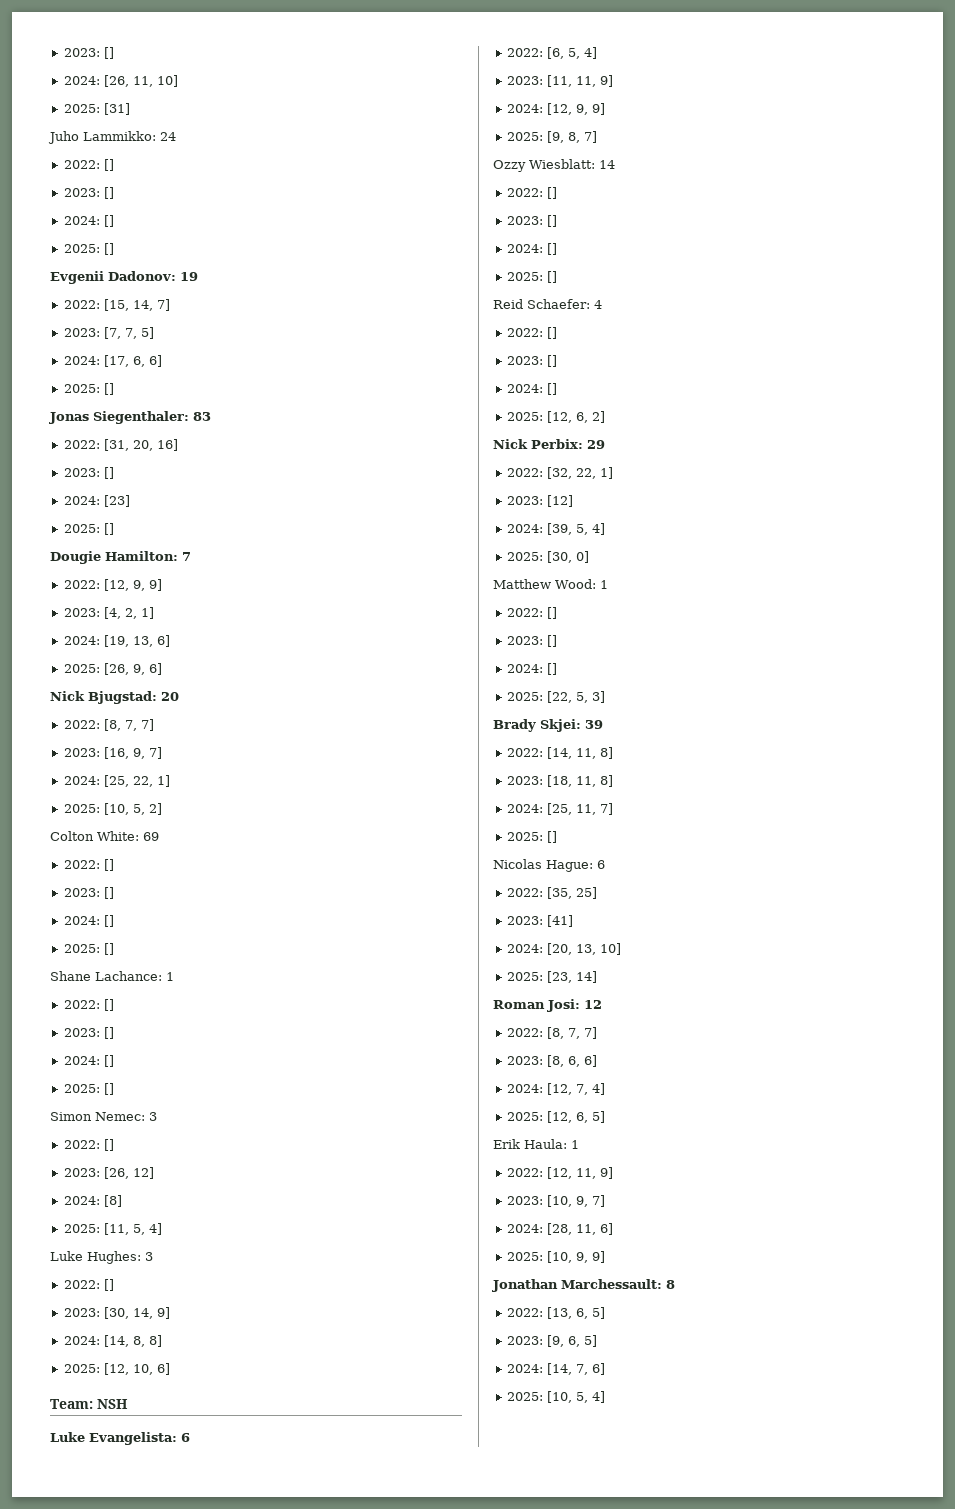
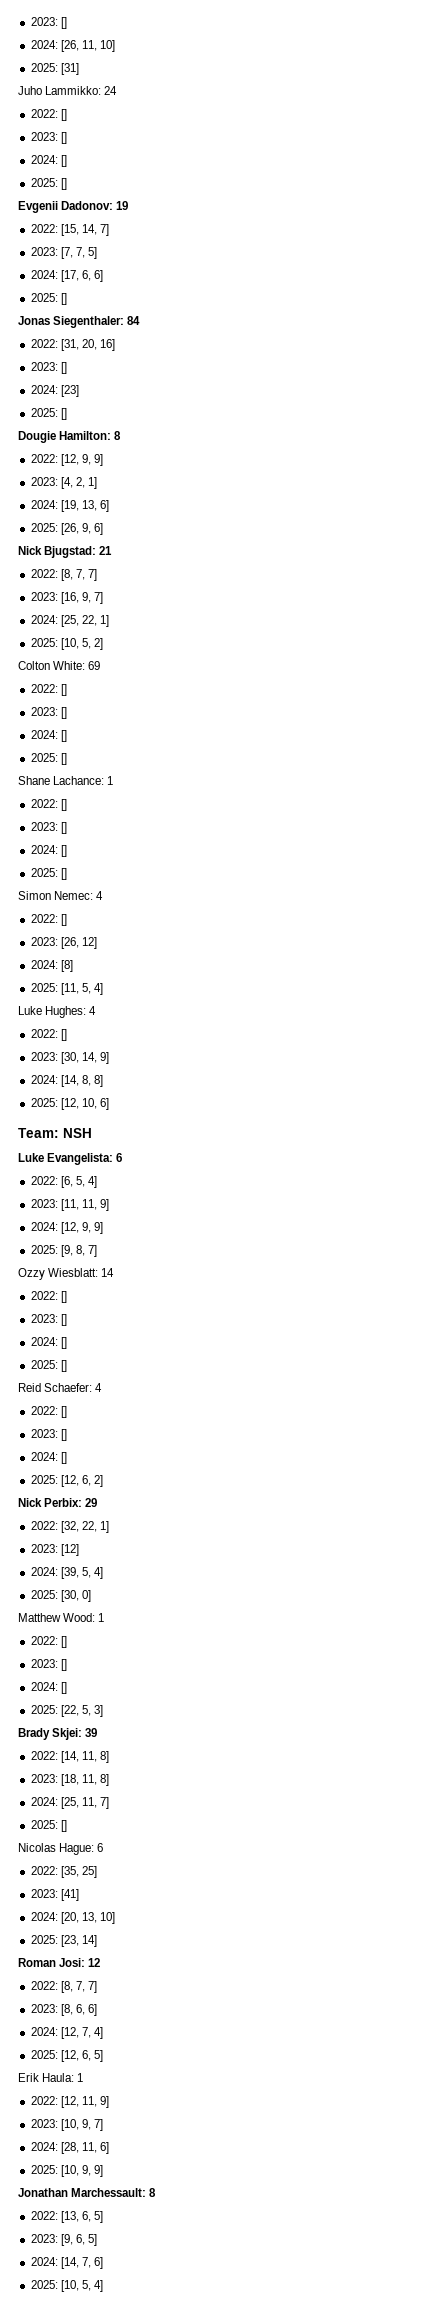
[193,412,211,421] 83 -> [127,316,141,325] 84
[182,552,191,561] 7 -> [114,431,122,440] 8
[161,692,179,701] 20 -> [99,546,113,555] 21
[149,1112,157,1121] 3 -> [96,891,104,900] 4
[145,1252,153,1261] 3 -> [89,1006,97,1015] 4

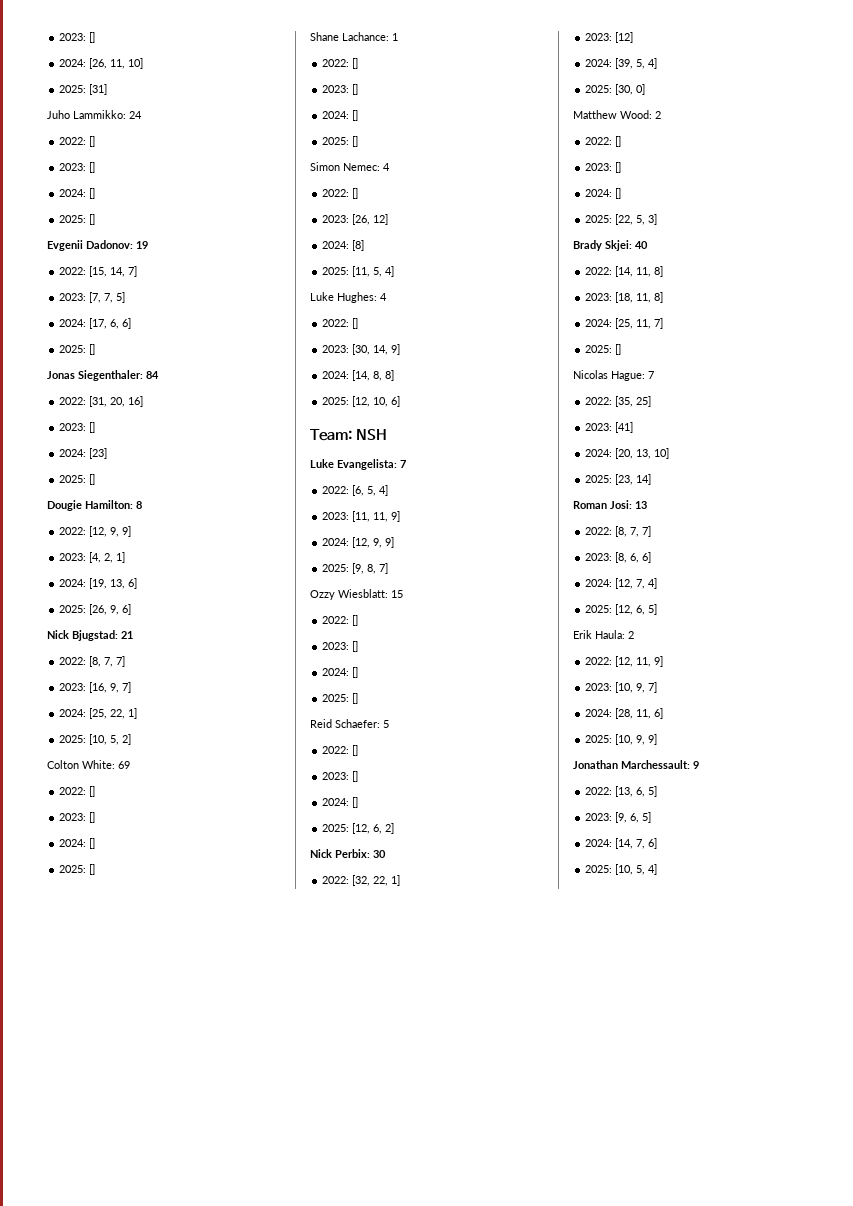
[116,1153,123,1162] 6 -> [400,460,406,468] 7
[101,1268,115,1277] 14 -> [391,590,403,598] 15
[95,1383,103,1392] 4 -> [383,720,389,728] 5
[85,1498,98,1507] 29 -> [373,850,386,858] 30
[98,1613,105,1622] 1 -> [655,111,661,119] 2
[85,1728,98,1737] 39 -> [635,241,648,249] 40
[97,1843,104,1852] 6 -> [648,371,654,379] 7
[88,1958,101,1967] 12 -> [635,501,647,509] 13
[77,2073,84,2082] 1 -> [628,631,634,639] 2
[149,2188,157,2197] 8 -> [693,761,699,769] 9

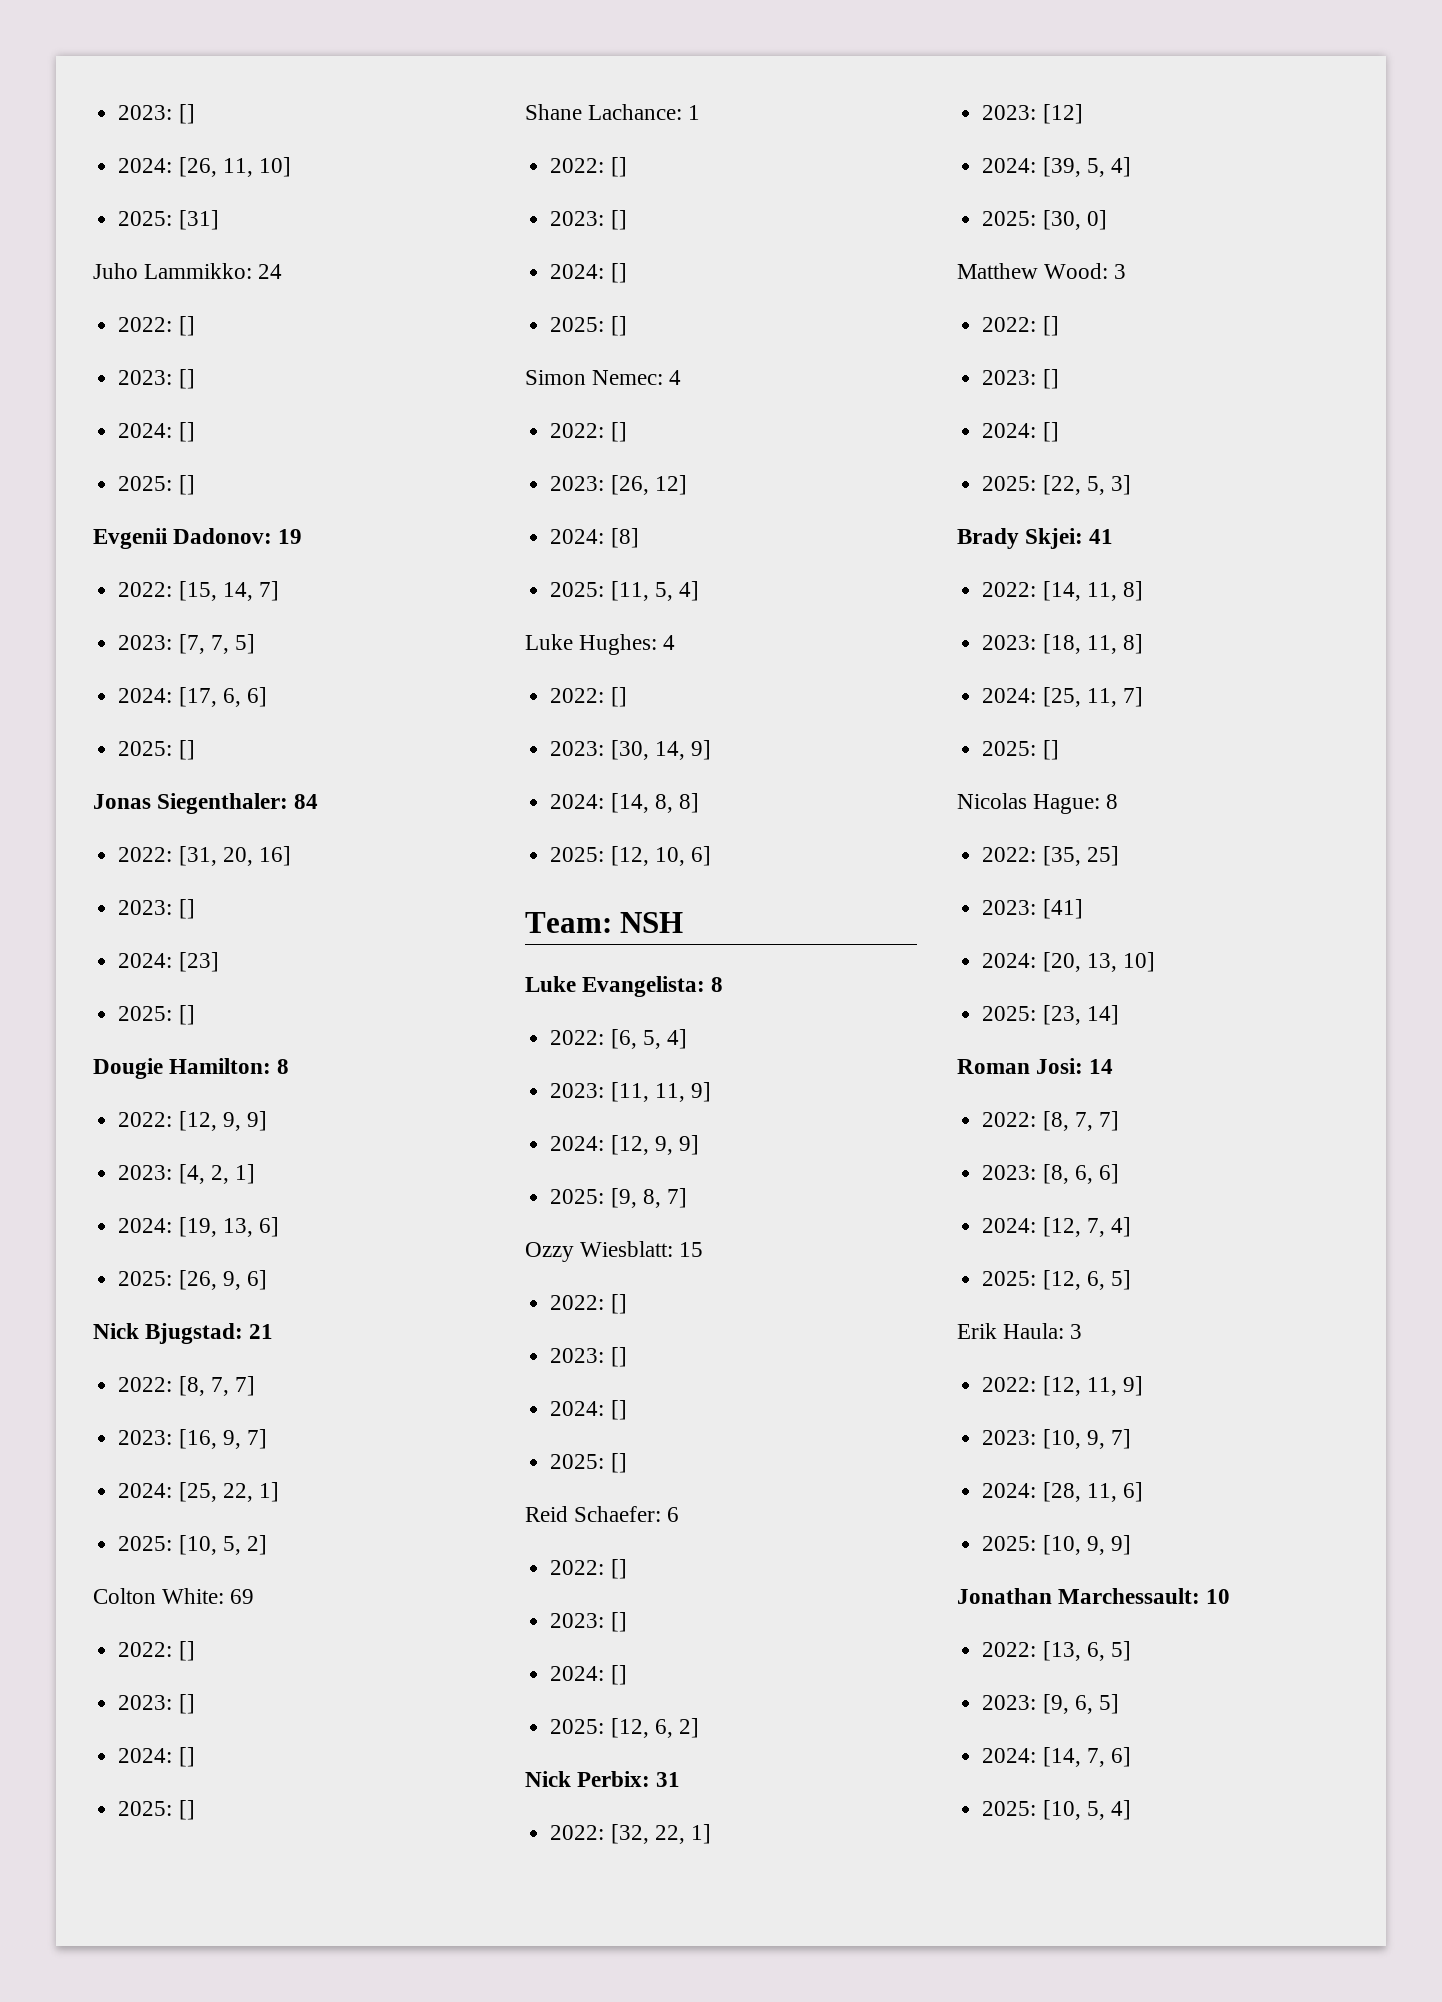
[400,460,406,468] 7 -> [711,977,724,992] 8
[383,720,389,728] 5 -> [667,1507,680,1522] 6
[373,850,386,858] 30 -> [656,1772,681,1787] 31
[655,111,661,119] 2 -> [1114,264,1127,279] 3
[635,241,648,249] 40 -> [1089,529,1114,544] 41
[648,371,654,379] 7 -> [1106,794,1119,809] 8
[635,501,647,509] 13 -> [1089,1059,1114,1074] 14
[628,631,634,639] 2 -> [1070,1324,1083,1339] 3
[693,761,699,769] 9 -> [1206,1589,1231,1604] 10

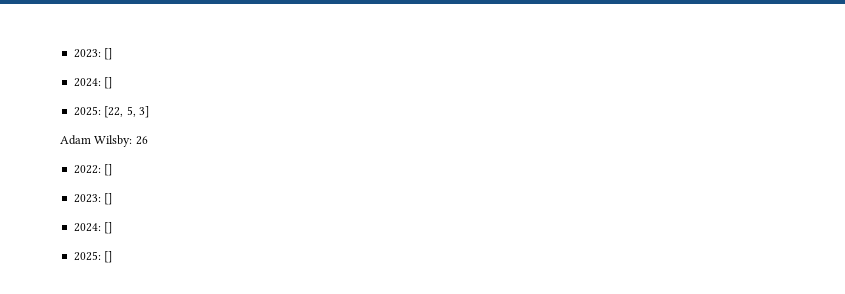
[118,104,195,124] [118,157,291,177] [118,210,219,230] [93,263,283,279] [118,316,195,336] [118,369,195,389] [118,422,195,442] [118,475,195,495] [93,528,303,549] [118,581,279,601] [118,634,255,654] [118,687,267,707] [118,740,195,760] [93,793,319,814] [118,846,291,866] [118,899,195,919] [118,952,219,972] [118,1005,195,1025] [93,1058,290,1079] [118,1111,267,1131] [118,1164,255,1184] [118,1217,279,1237] [118,1270,267,1290] [93,1323,274,1344] [118,1376,255,1396] [118,1429,267,1449] [118,1482,279,1502] [118,1535,267,1555] [93,1588,255,1604] [118,1641,195,1661] [118,1694,195,1714] [118,1747,195,1767] [118,1800,195,1820] [525,104,701,120] [550,157,627,177] [550,210,627,230] [550,263,627,283] [550,316,627,336] [525,370,682,385] [550,422,627,442] [550,475,687,495] [550,528,639,548] [550,581,699,601] [525,634,676,655] [550,687,627,707] [550,740,711,760] [550,793,699,813] [550,846,711,866] [525,912,684,933] [525,976,724,997] [550,1029,687,1049] [550,1082,711,1102] [550,1135,699,1155] [550,1188,687,1208] [525,1241,704,1262] [550,1294,627,1314] [550,1347,627,1367] [550,1400,627,1420] [550,1453,627,1473] [525,1506,680,1522] [550,1559,627,1579] [550,1612,627,1632] [550,1665,627,1685] [550,1718,699,1738] [525,1771,681,1787] [550,1824,711,1844] [982,104,1083,124] [982,157,1131,177] [982,210,1107,230] [957,263,1127,279] [982,316,1059,336] [982,369,1059,389] [982,422,1059,442] [982,475,1131,495] [957,528,1114,549] [982,581,1143,601] [982,634,1143,654] [982,687,1143,707] [982,740,1059,760] [957,793,1119,814] [982,846,1119,866] [982,899,1083,919] [982,952,1155,972] [982,1005,1119,1025] [957,1058,1114,1074] [982,1111,1119,1131] [982,1164,1119,1184] [982,1217,1131,1237] [982,1270,1131,1290] [957,1323,1083,1339] [982,1376,1143,1396] [982,1429,1131,1449] [982,1482,1143,1502] [982,1535,1131,1555] [957,1588,1231,1604] [982,1641,1131,1661] [982,1694,1119,1714] [982,1747,1131,1767] [982,1800,1131,1820] 2023: [] // 2024: [26, 11, 10] // 2025: [31] // Juho Lammikko: 24 // 2022: [] // 2023: [] // 2024: [] // 2025: [] // Evgenii Dadonov: 19 // 2022: [15, 14, 7] // 2023: [7, 7, 5] // 2024: [17, 6, 6] // 2025: [] // Jonas Siegenthaler: 84 // 2022: [31, 20, 16] // 2023: [] // 2024: [23] // 2025: [] // Dougie Hamilton: 8 // 2022: [12, 9, 9] // 2023: [4, 2, 1] // 2024: [19, 13, 6] // 2025: [26, 9, 6] // Nick Bjugstad: 21 // 2022: [8, 7, 7] // 2023: [16, 9, 7] // 2024: [25, 22, 1] // 2025: [10, 5, 2] // Colton White: 69 // 2022: [] // 2023: [] // 2024: [] // 2025: [] // Shane Lachance: 1 // 2022: [] // 2023: [] // 2024: [] // 2025: [] // Simon Nemec: 4 // 2022: [] // 2023: [26, 12] // 2024: [8] // 2025: [11, 5, 4] // Luke Hughes: 4 // 2022: [] // 2023: [30, 14, 9] // 2024: [14, 8, 8] // 2025: [12, 10, 6] // Team: NSH // Luke Evangelista: 8 // 2022: [6, 5, 4] // 2023: [11, 11, 9] // 2024: [12, 9, 9] // 2025: [9, 8, 7] // Ozzy Wiesblatt: 15 // 2022: [] // 2023: [] // 2024: [] // 2025: [] // Reid Schaefer: 6 // 2022: [] // 2023: [] // 2024: [] // 2025: [12, 6, 2] // Nick Perbix: 31 // 2022: [32, 22, 1] // 2023: [12] // 2024: [39, 5, 4] // 2025: [30, 0] // Matthew Wood: 3 // 2022: [] // 2023: [] // 2024: [] // 2025: [22, 5, 3] // Brady Skjei: 41 // 2022: [14, 11, 8] // 2023: [18, 11, 8] // 2024: [25, 11, 7] // 2025: [] // Nicolas Hague: 8 // 2022: [35, 25] // 2023: [41] // 2024: [20, 13, 10] // 2025: [23, 14] // Roman Josi: 14 // 2022: [8, 7, 7] // 2023: [8, 6, 6] // 2024: [12, 7, 4] // 2025: [12, 6, 5] // Erik Haula: 3 // 2022: [12, 11, 9] // 2023: [10, 9, 7] // 2024: [28, 11, 6] // 2025: [10, 9, 9] // Jonathan Marchessault: 10 // 2022: [13, 6, 5] // 2023: [9, 6, 5] // 2024: [14, 7, 6] // 2025: [10, 5, 4] -> [73,48,113,60] [73,77,113,89] [73,106,149,118] [60,135,148,147] [73,164,113,176] [73,193,113,205] [73,222,113,234] [73,251,113,263] 2023: [] // 2024: [] // 2025: [22, 5, 3] // Adam Wilsby: 26 // 2022: [] // 2023: [] // 2024: [] // 2025: []

